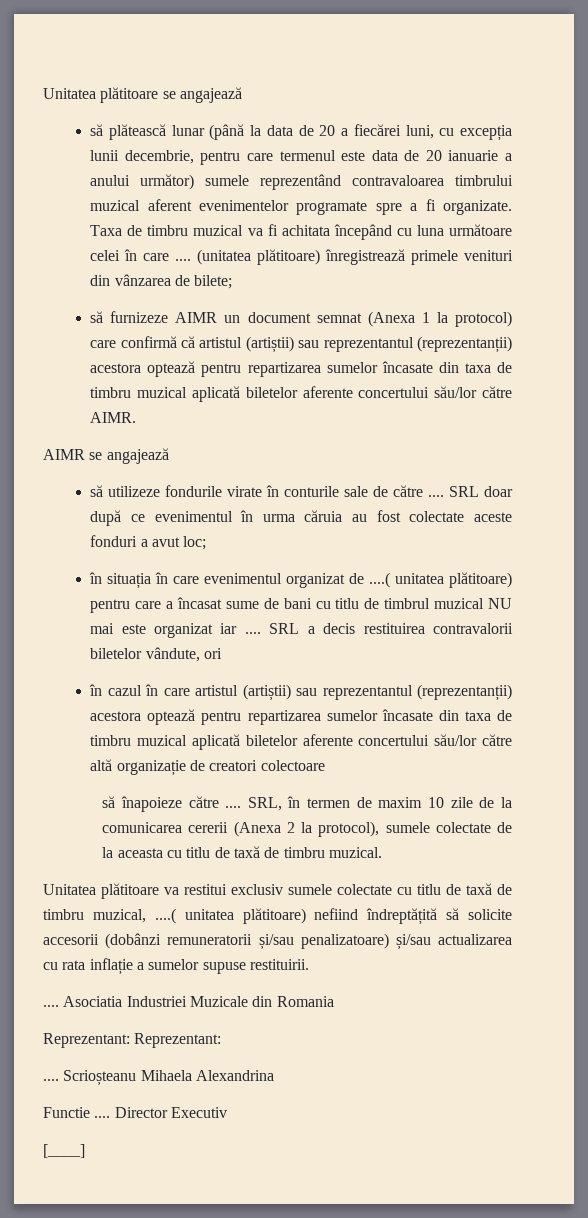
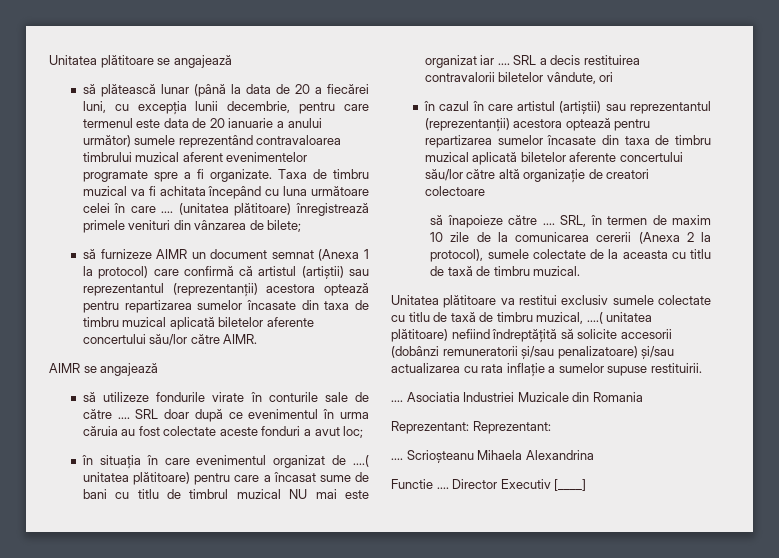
(227, 1112) // -> (551, 484) none

